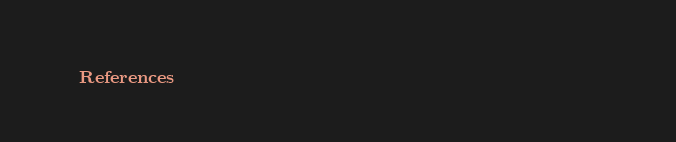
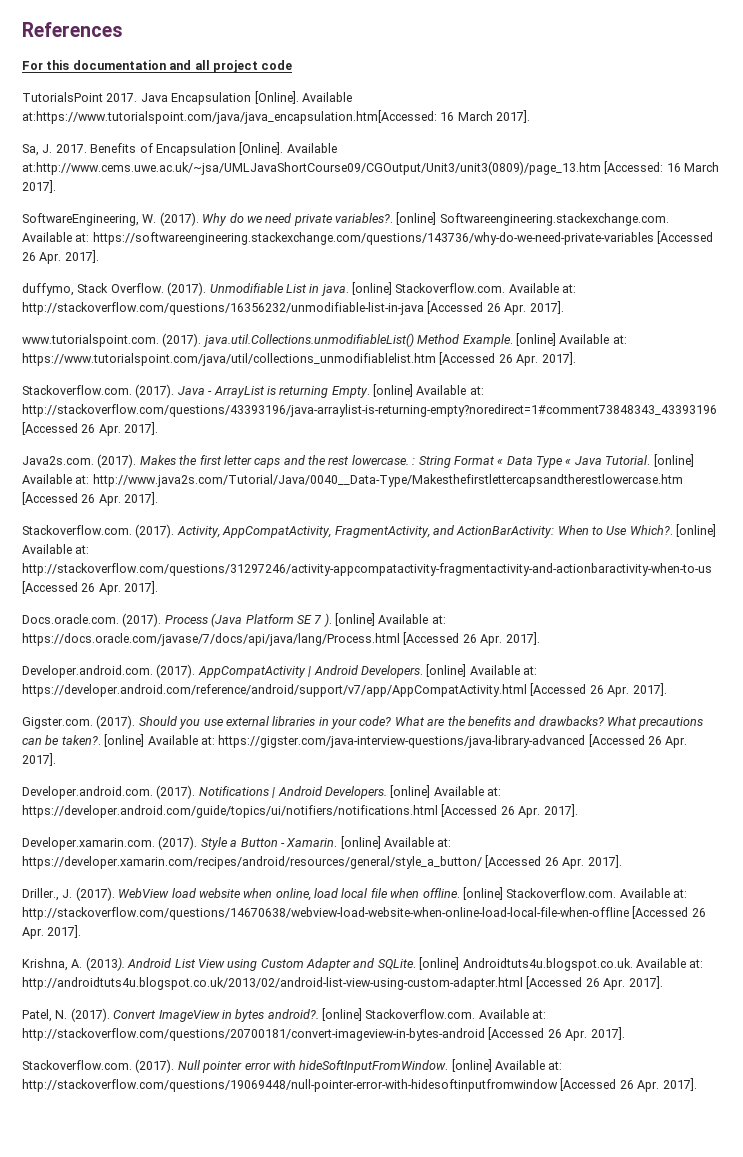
(174, 77) none -> [22,60,293,73] [22,91,352,105] [22,110,531,124] [22,142,337,156] [22,161,720,175] [22,180,56,193] [22,212,669,226] [22,231,714,245] [22,250,99,264] [22,282,577,296] [22,301,564,315] [22,333,627,347] [22,352,576,366] [22,384,484,398] [22,404,717,417] [22,422,159,436] [22,454,694,468] [22,474,683,487] [22,492,159,506] [22,524,717,538] [22,544,90,554] [22,563,712,576] [22,581,159,595] [22,613,446,627] [22,632,540,646] [22,664,537,678] [22,683,667,697] [22,715,704,729] [22,734,688,748] [22,753,56,766] [22,785,501,799] [22,804,578,818] [22,836,452,850] [22,855,622,869] [22,887,687,901] [22,906,706,920] [22,925,82,939] [22,957,704,971] [22,976,663,990] [22,1008,547,1022] [22,1027,625,1041] [22,1059,563,1073] [22,1078,697,1092] // For this documentation and all project code // TutorialsPoint 2017. Java Encapsulation [Online]. Available at:https://www.tutorialspoint.com/java/java_encapsulation.htm[Accessed: 16 March 2017]. // Sa, J. 2017. Benefits of Encapsulation [Online]. Available at:http://www.cems.uwe.ac.uk/~jsa/UMLJavaShortCourse09/CGOutput/Unit3/unit3(0809)/page_13.htm [Accessed: 16 March 2017]. // SoftwareEngineering, W. (2017). Why do we need private variables?. [online] Softwareengineering.stackexchange.com. Available at: https://softwareengineering.stackexchange.com/questions/143736/why-do-we-need-private-variables [Accessed 26 Apr. 2017]. // duffymo, Stack Overflow. (2017). Unmodifiable List in java. [online] Stackoverflow.com. Available at: http://stackoverflow.com/questions/16356232/unmodifiable-list-in-java [Accessed 26 Apr. 2017]. // www.tutorialspoint.com. (2017). java.util.Collections.unmodifiableList() Method Example. [online] Available at: https://www.tutorialspoint.com/java/util/collections_unmodifiablelist.htm [Accessed 26 Apr. 2017]. // Stackoverflow.com. (2017). Java - ArrayList is returning Empty. [online] Available at: http://stackoverflow.com/questions/43393196/java-arraylist-is-returning-empty?noredirect=1#comment73848343_43393196 [Accessed 26 Apr. 2017]. // Java2s.com. (2017). Makes the first letter caps and the rest lowercase. : String Format « Data Type « Java Tutorial. [online] Available at: http://www.java2s.com/Tutorial/Java/0040__Data-Type/Makesthefirstlettercapsandtherestlowercase.htm [Accessed 26 Apr. 2017]. // Stackoverflow.com. (2017). Activity, AppCompatActivity, FragmentActivity, and ActionBarActivity: When to Use Which?. [online] Available at: http://stackoverflow.com/questions/31297246/activity-appcompatactivity-fragmentactivity-and-actionbaractivity-when-to-us [Accessed 26 Apr. 2017]. // Docs.oracle.com. (2017). Process (Java Platform SE 7 ). [online] Available at: https://docs.oracle.com/javase/7/docs/api/java/lang/Process.html [Accessed 26 Apr. 2017]. // Developer.android.com. (2017). AppCompatActivity | Android Developers. [online] Available at: https://developer.android.com/reference/android/support/v7/app/AppCompatActivity.html [Accessed 26 Apr. 2017]. // Gigster.com. (2017). Should you use external libraries in your code? What are the benefits and drawbacks? What precautions can be taken?. [online] Available at: https://gigster.com/java-interview-questions/java-library-advanced [Accessed 26 Apr. 2017]. // Developer.android.com. (2017). Notifications | Android Developers. [online] Available at: https://developer.android.com/guide/topics/ui/notifiers/notifications.html [Accessed 26 Apr. 2017]. // Developer.xamarin.com. (2017). Style a Button - Xamarin. [online] Available at: https://developer.xamarin.com/recipes/android/resources/general/style_a_button/ [Accessed 26 Apr. 2017]. // Driller., J. (2017). WebView load website when online, load local file when offline. [online] Stackoverflow.com. Available at: http://stackoverflow.com/questions/14670638/webview-load-website-when-online-load-local-file-when-offline [Accessed 26 Apr. 2017]. // Krishna, A. (2013). Android List View using Custom Adapter and SQLite. [online] Androidtuts4u.blogspot.co.uk. Available at: http://androidtuts4u.blogspot.co.uk/2013/02/android-list-view-using-custom-adapter.html [Accessed 26 Apr. 2017]. // Patel, N. (2017). Convert ImageView in bytes android?. [online] Stackoverflow.com. Available at: http://stackoverflow.com/questions/20700181/convert-imageview-in-bytes-android [Accessed 26 Apr. 2017]. // Stackoverflow.com. (2017). Null pointer error with hideSoftInputFromWindow. [online] Available at: http://stackoverflow.com/questions/19069448/null-pointer-error-with-hidesoftinputfromwindow [Accessed 26 Apr. 2017].

